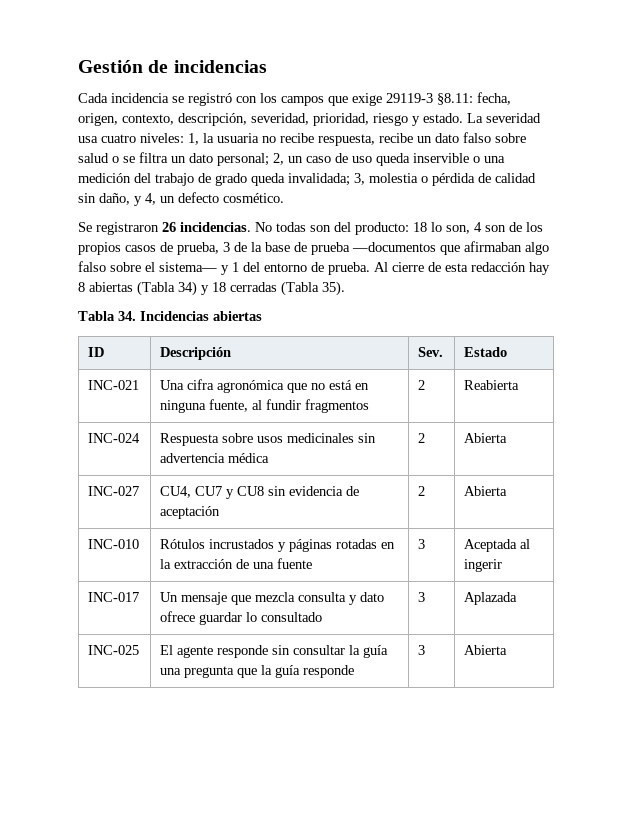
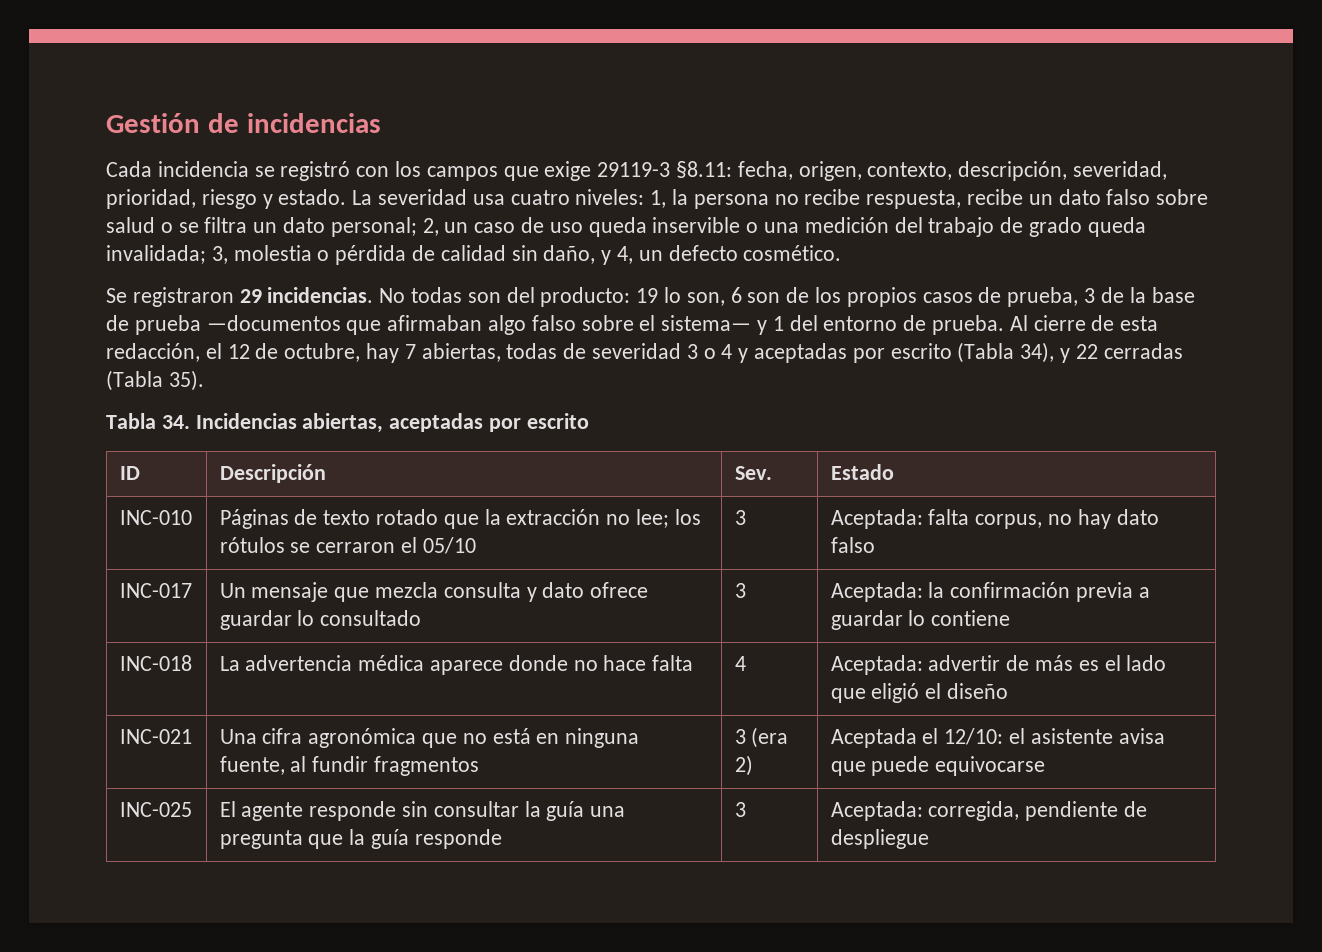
[217,133,259,143] usuaria -> [693,194,769,209] persona
[162,222,176,232] 26 -> [239,289,262,303] 29
[413,222,427,232] 18 -> [636,288,659,303] 19
[474,222,482,232] 4 -> [730,287,742,303] 6
[471,262,550,275] [78,281,226,296] redacción hay 8 abiertas (Tabla 34) y 18 -> [106,342,1098,363] redacción, el 12 de octubre, hay 7 abiertas, todas de severidad 3 o 4 y aceptadas por escrito (Tabla 34), y 22
[213,311,262,321] abiertas -> [302,413,589,433] abiertas, aceptadas por escrito
[88,380,140,390] [160,379,370,393] [160,399,370,413] [418,380,426,390] [464,380,520,390] [88,433,141,443] [160,433,377,446] [160,453,270,463] [418,433,426,443] [464,433,508,443] [88,486,140,496] [160,486,360,499] [160,506,221,519] [418,486,426,496] [464,486,508,496] [88,539,140,549] [160,539,396,552] [160,558,313,569] [418,539,426,549] [464,539,531,552] [464,559,503,572] INC-021 | Una cifra agronómica que no está en ninguna fuente, al fundir fragmentos | 2 | Reabierta // INC-024 | Respuesta sobre usos medicinales sin advertencia médica | 2 | Abierta // INC-027 | CU4, CU7 y CU8 sin evidencia de aceptación | 2 | Abierta // INC-010 | Rótulos incrustados y páginas rotadas en la extracción de una fuente | 3 | Aceptada al ingerir -> [119,510,192,525] [219,509,701,529] [219,537,476,554] [734,510,746,525] [830,509,1159,529] [830,537,875,553] INC-010 | Páginas de texto rotado que la extracción no lee; los rótulos se cerraron el 05/10 | 3 | Aceptada: falta corpus, no hay dato falso
[464,592,518,605] Aplazada -> [830,582,1150,602] [830,610,1011,630] [119,655,192,671] [219,655,694,675] [734,656,746,671] [830,655,1167,675] [830,683,1009,703] [119,729,192,744] [219,728,640,748] [219,756,480,776] [734,727,789,748] [734,755,753,776] [830,728,1165,748] [830,756,1046,776] Aceptada: la confirmación previa a guardar lo contiene // INC-018 | La advertencia médica aparece donde no hace falta | 4 | Aceptada: advertir de más es el lado que eligió el diseño // INC-021 | Una cifra agronómica que no está en ninguna fuente, al fundir fragmentos | 3 (era 2) | Aceptada el 12/10: el asistente avisa que puede equivocarse
[464,645,508,655] Abierta -> [830,801,1148,821] [830,829,929,849] Aceptada: corregida, pendiente de despliegue

